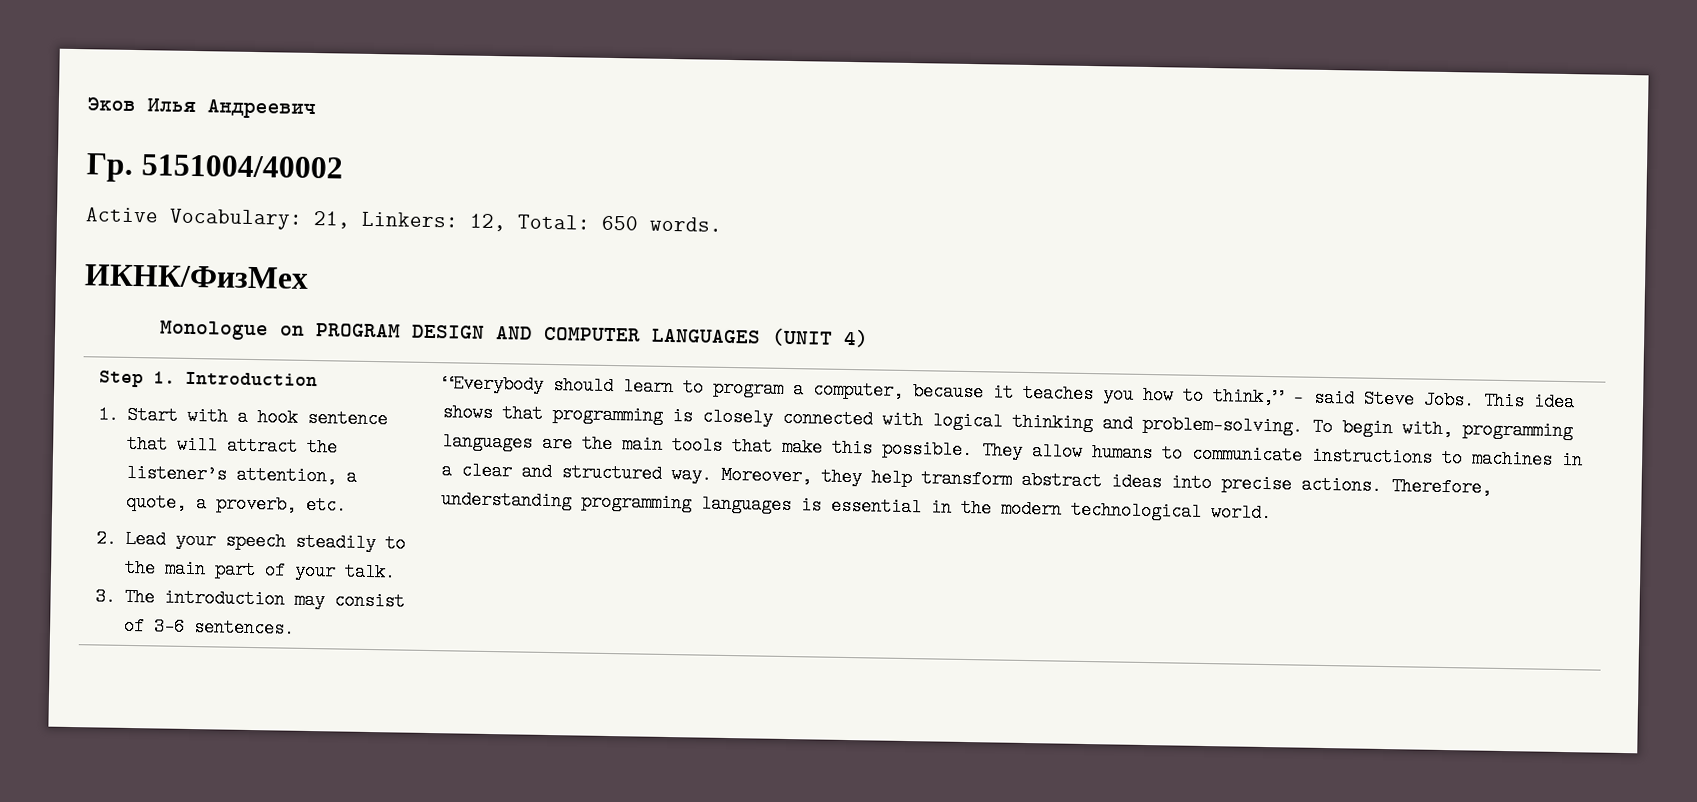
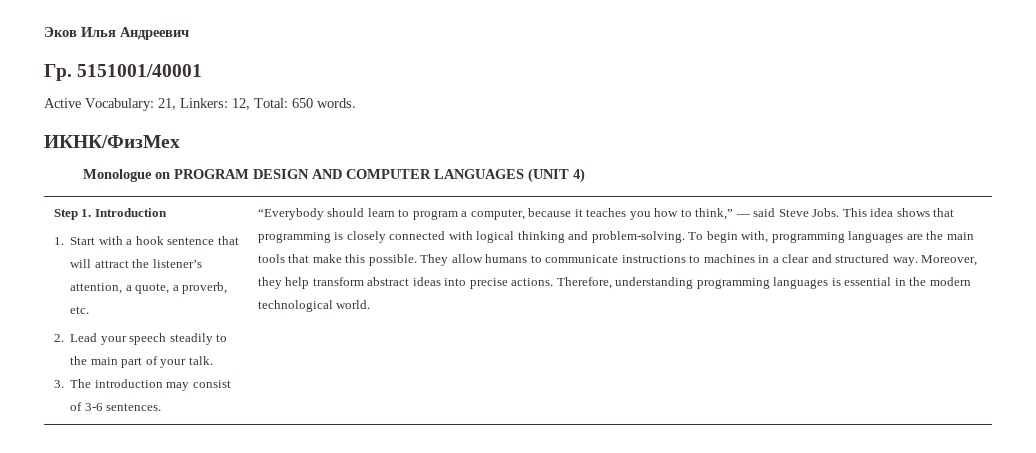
[140,154,344,179] 5151004/40002 -> [77,64,203,77] 5151001/40001

